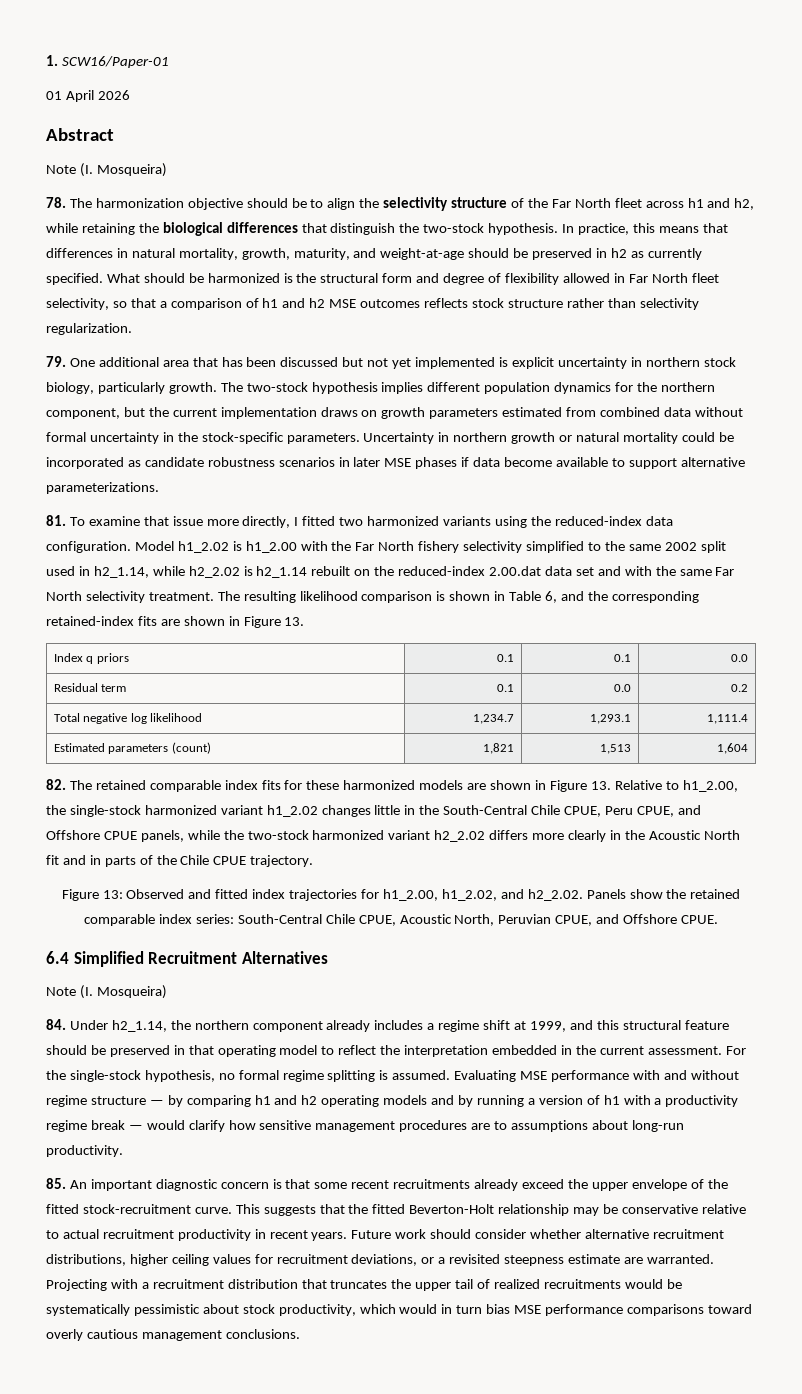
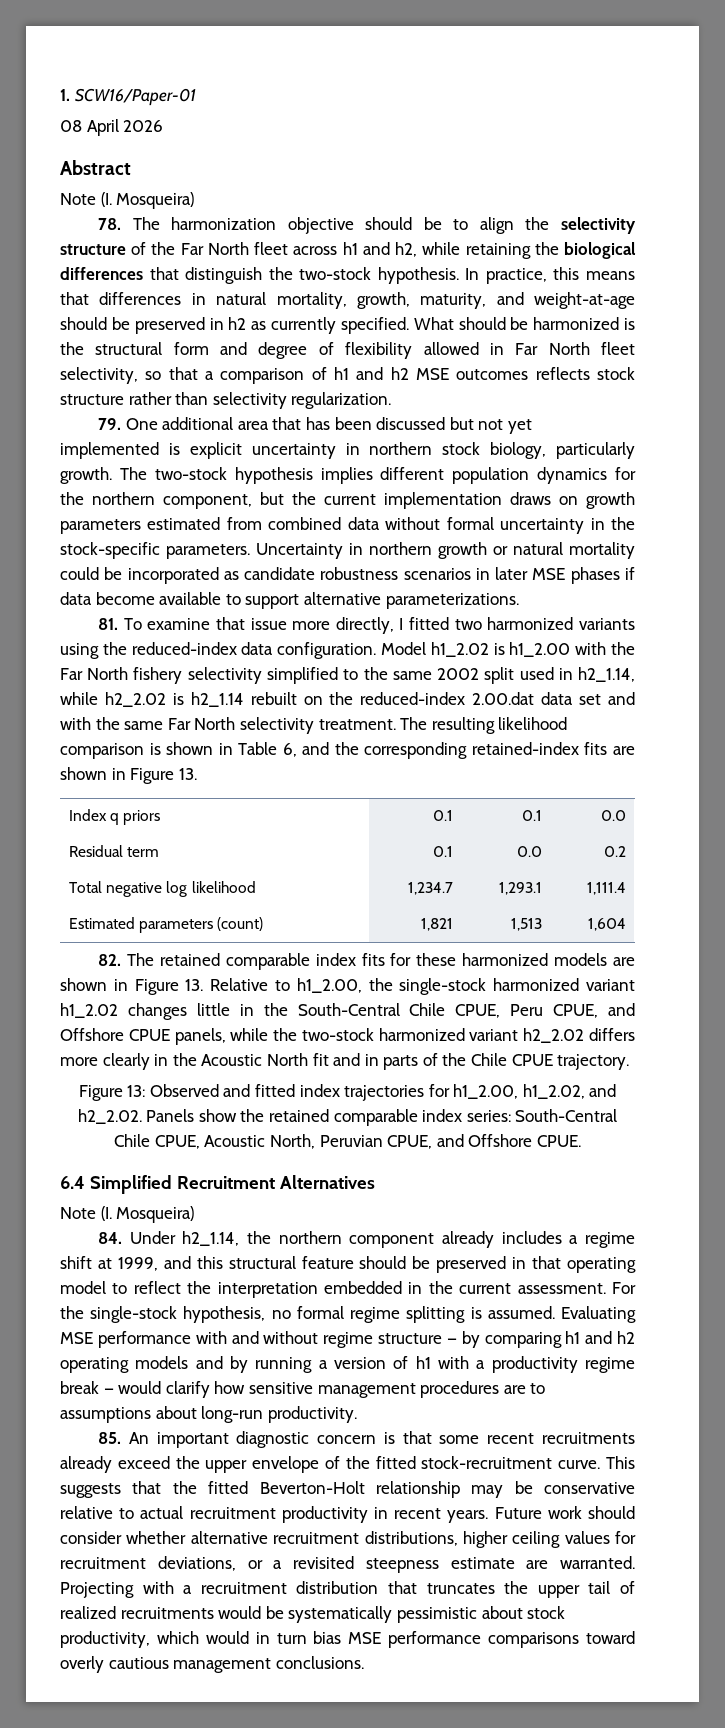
[46,91,62,100] 01 -> [60,120,82,132] 08

